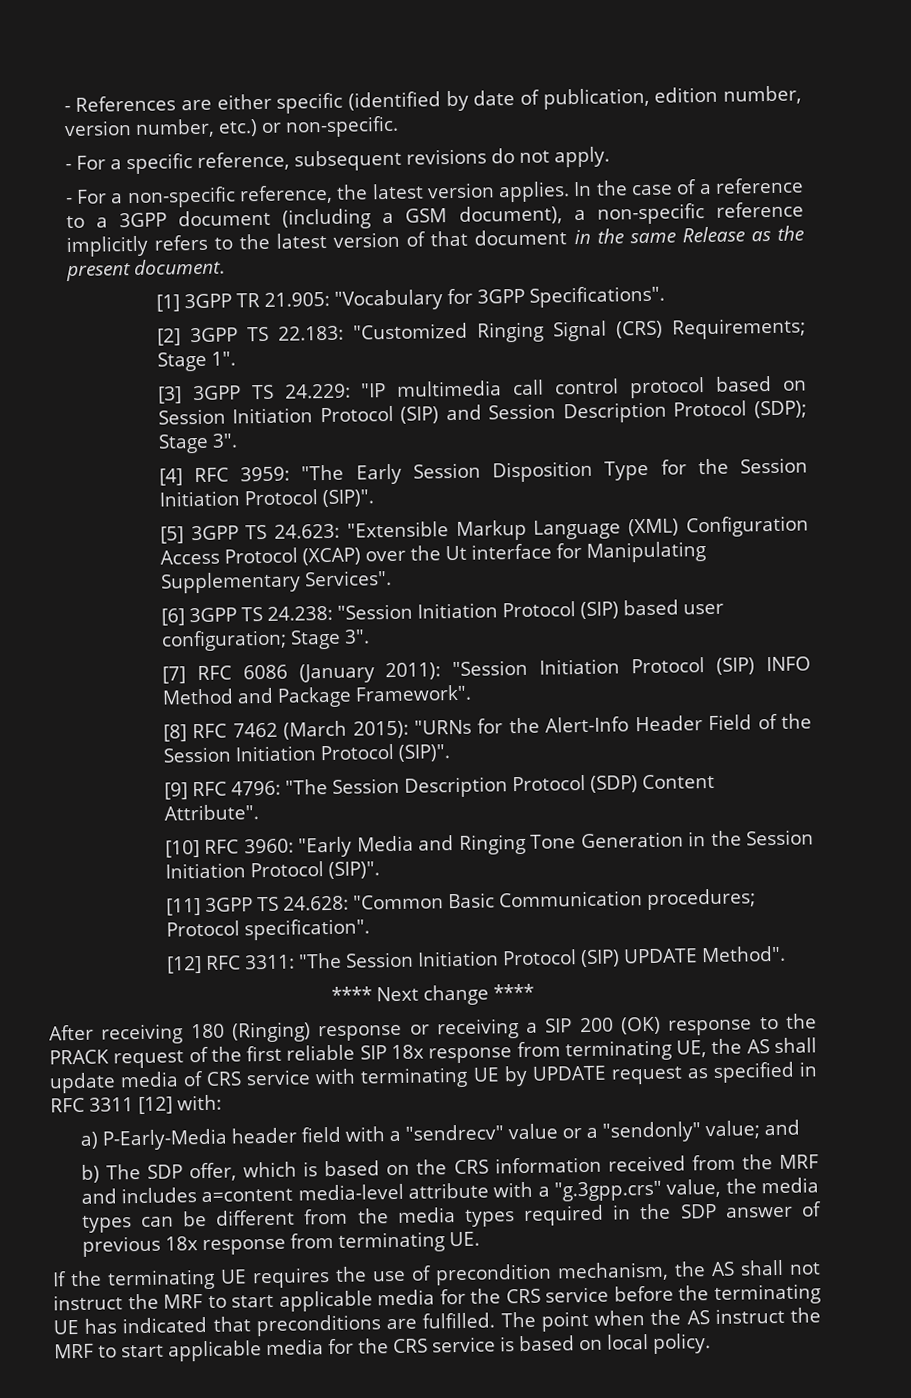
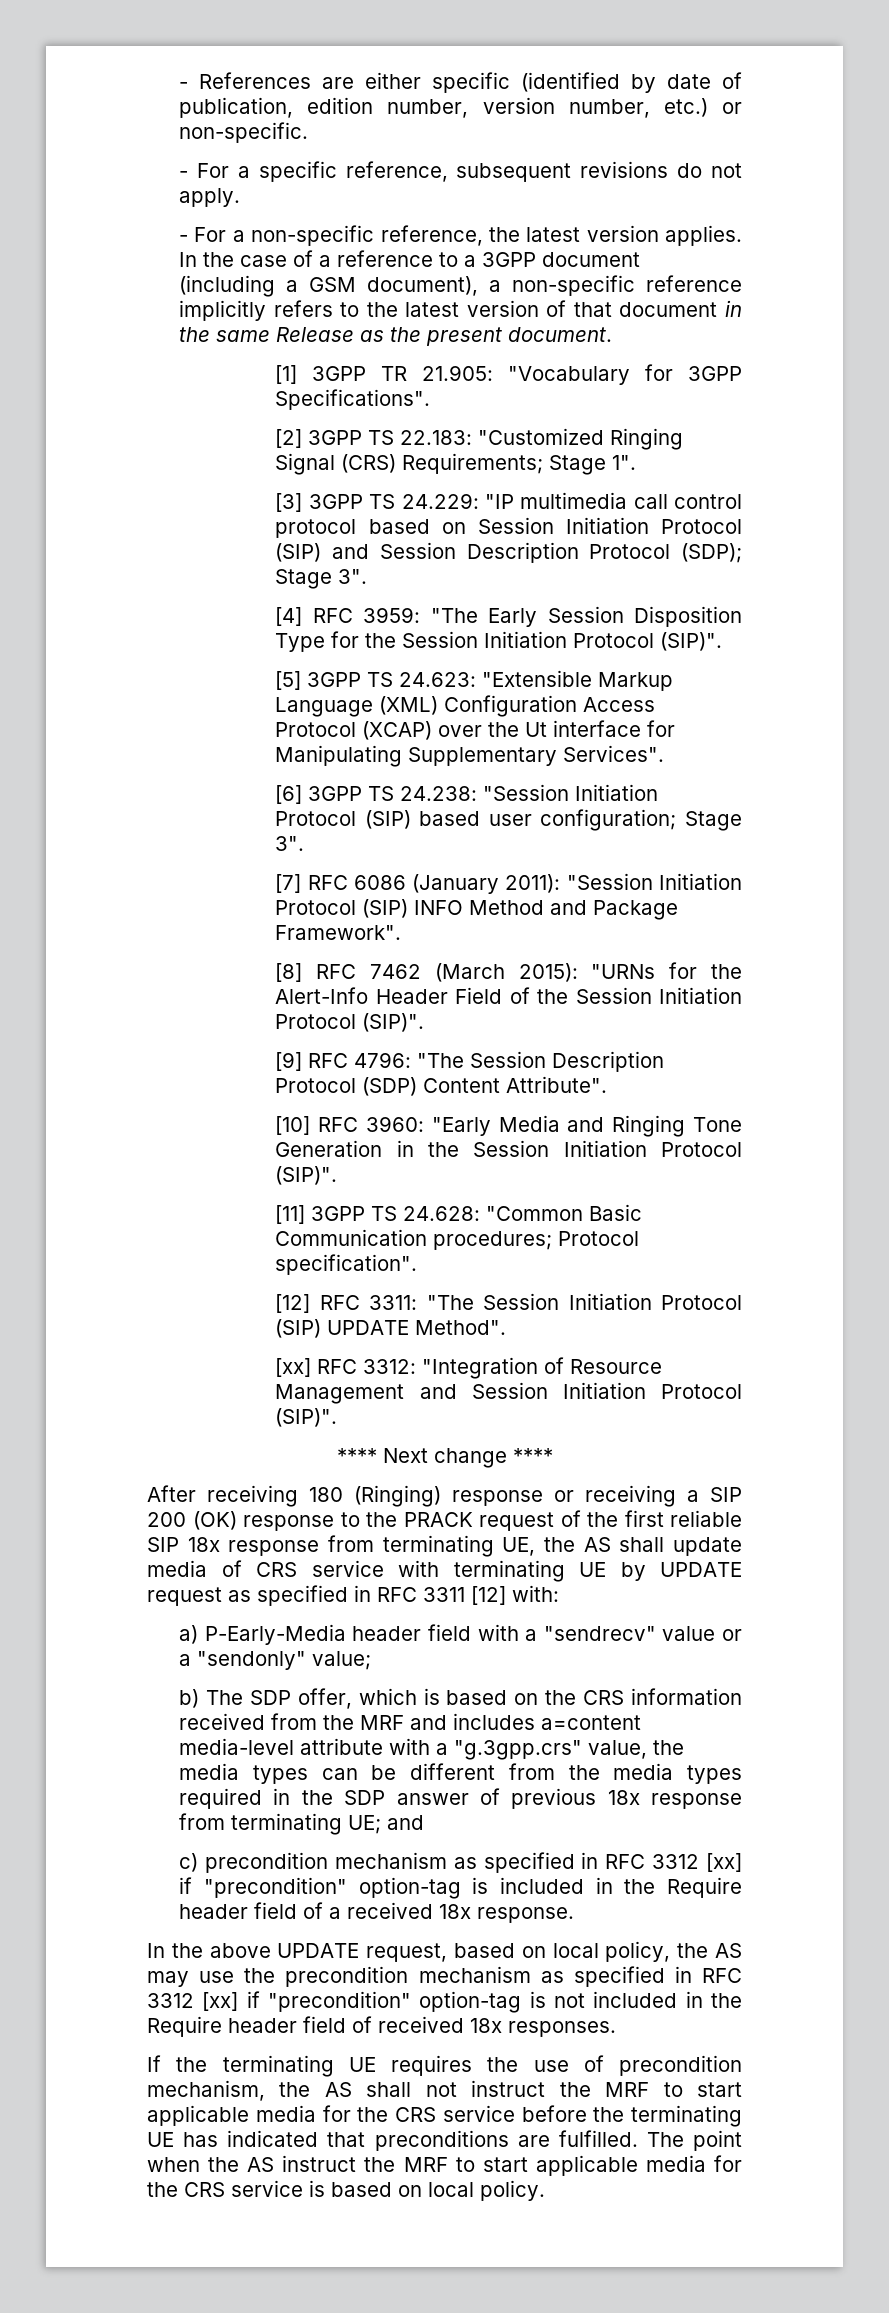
(786, 954) none -> [275,1357,663,1379] [275,1382,742,1404] [275,1408,338,1427] // [xx] RFC 3312: "Integration of Resource Management and Session Initiation Protocol (SIP)".
[763,1119,800,1136] and -> (372, 1660) none
[448,1231,480,1247] UE. -> [348,1815,425,1834] [179,1852,743,1873] [179,1877,742,1899] [179,1902,575,1923] [147,1941,742,1962] [147,1966,742,1987] [147,1991,742,2013] [147,2016,616,2037] UE; and // c) precondition mechanism as specified in RFC 3312 [xx] if "precondition" option-tag is included in the Require header field of a received 18x response. // In the above UPDATE request, based on local policy, the AS may use the precondition mechanism as specified in RFC 3312 [xx] if "precondition" option-tag is not included in the Require header field of received 18x responses.

